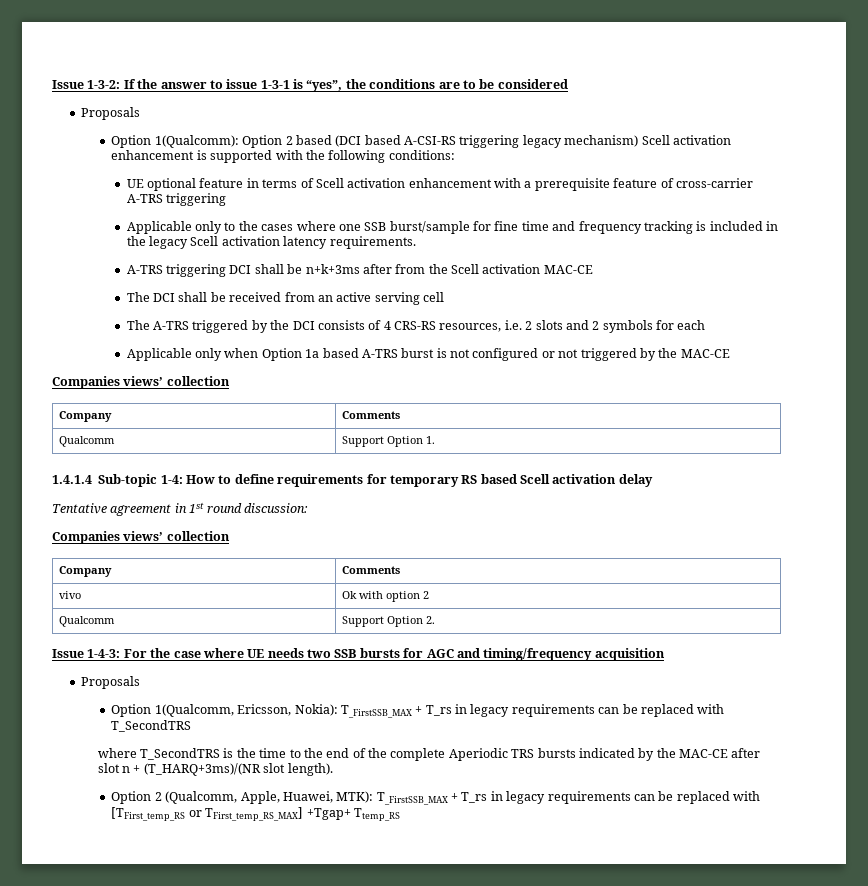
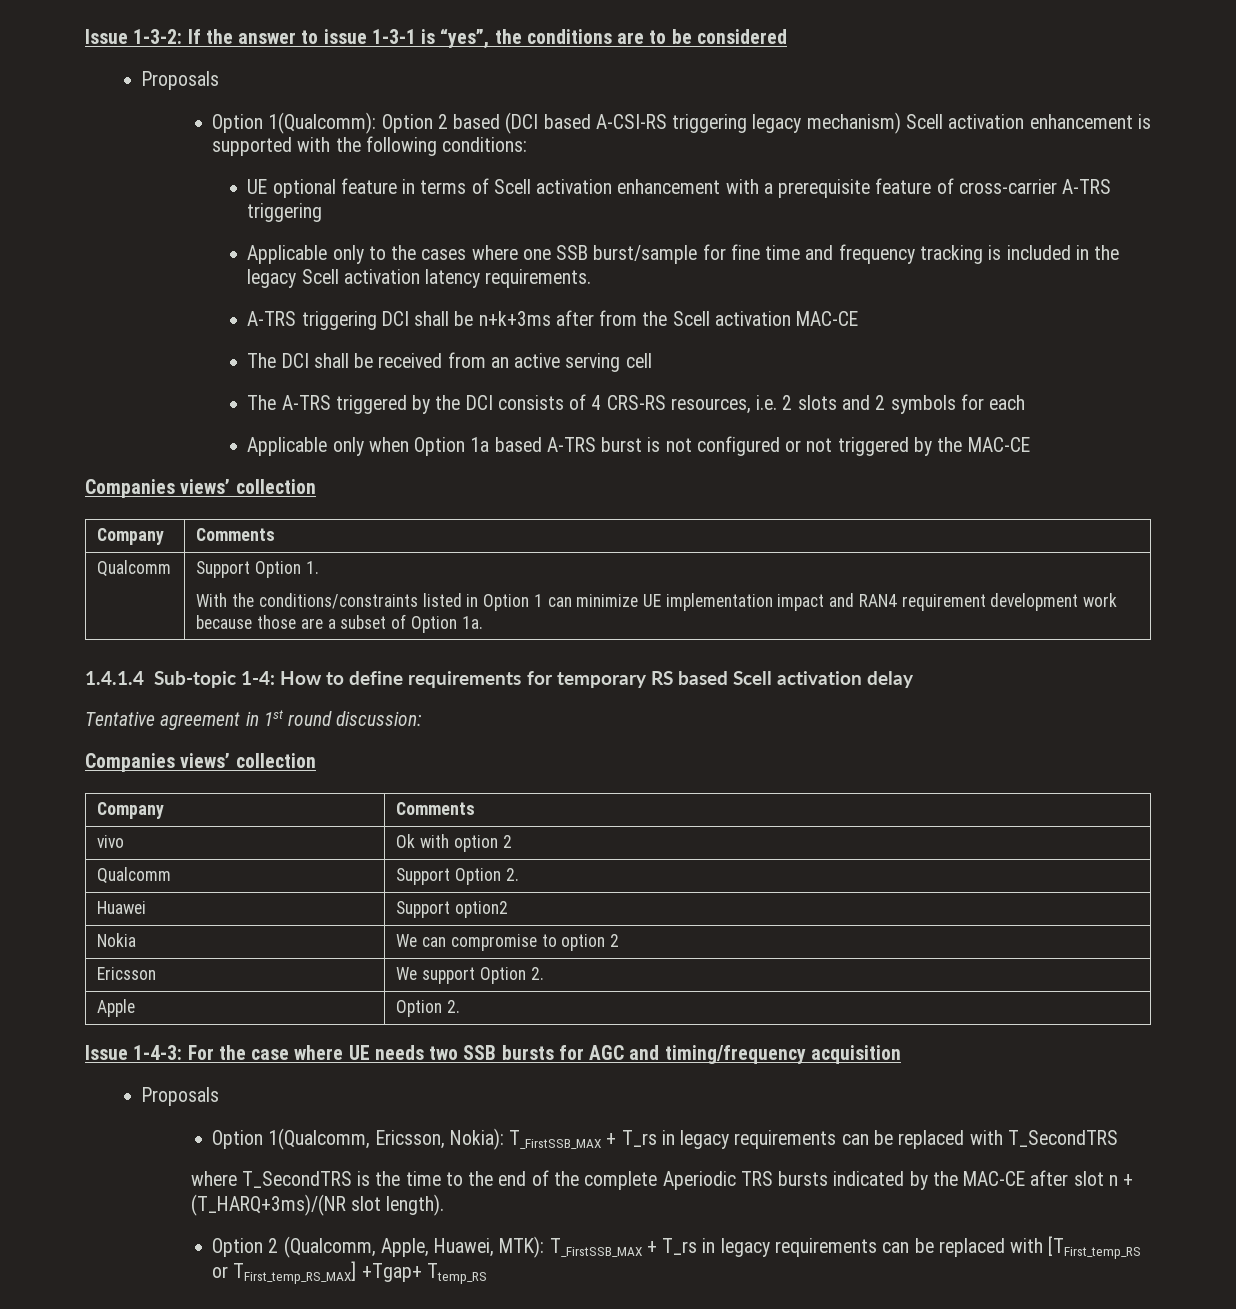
(436, 440) none -> [196,593,1118,611] [196,614,483,633] // With the conditions/constraints listed in Option 1 can minimize UE implementation impact and RAN4 requirement development work because those are a subset of Option 1a.
(436, 620) none -> [97,901,147,914] [396,901,509,918] [97,933,137,947] [396,934,620,951] [97,967,157,980] [396,967,544,984] [97,999,136,1017] [396,1000,461,1017] // Huawei | Support option2 // Nokia | We can compromise to option 2 // Ericsson | We support Option 2. // Apple | Option 2.

